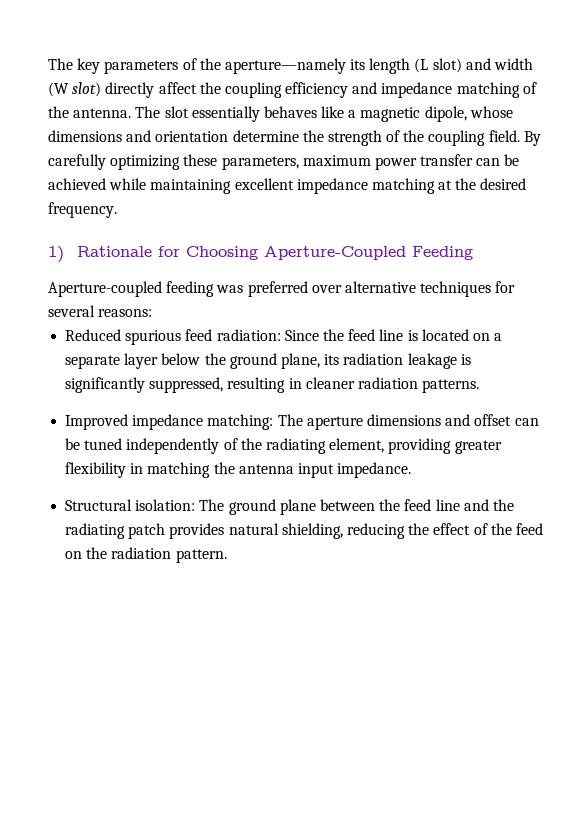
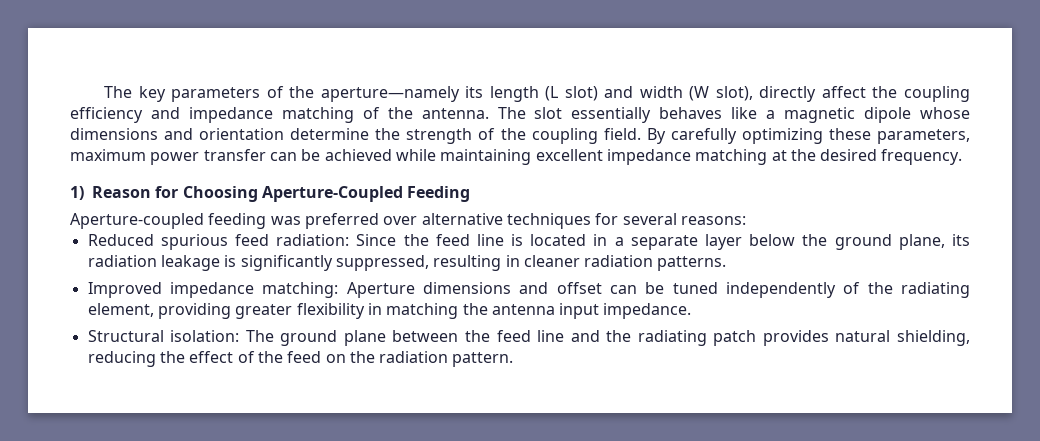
[72,82,102,97] slot) -> [715,86,753,101] slot),
[424,106,467,122] dipole, -> [864,107,912,123] dipole
[77,246,153,257] Rationale -> [92,186,151,198] Reason
[472,333,490,341] on -> [593,234,608,246] in
[277,414,363,430] The aperture -> [346,282,415,298] Aperture

